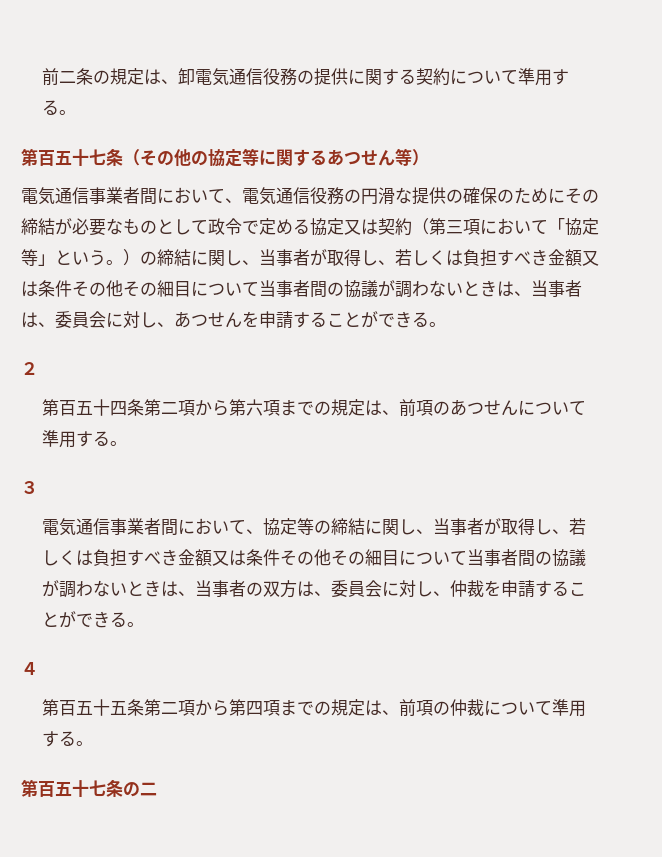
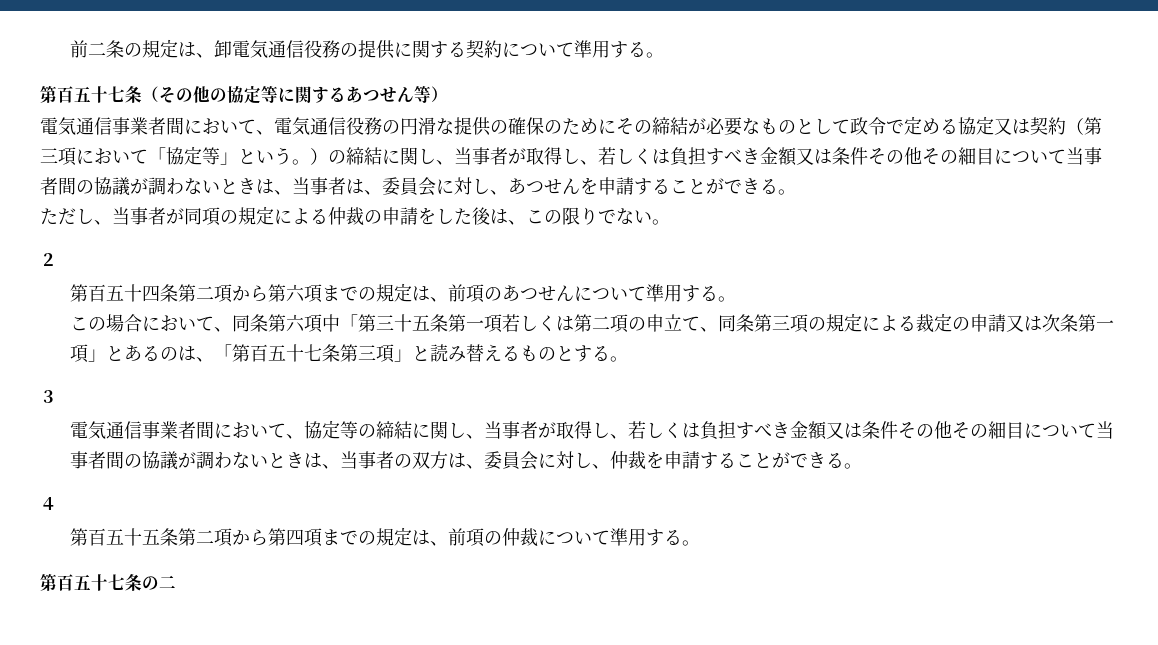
(446, 324) none -> [40,206,670,226] // ただし、当事者が同項の規定による仲裁の申請をした後は、この限りでない。
(128, 443) none -> [70,313,1115,333] [70,344,629,363] // この場合において、同条第六項中「第三十五条第一項若しくは第二項の申立て、同条第三項の規定による裁定の申請又は次条第一項」とあるのは、「第百五十七条第三項」と読み替えるものとする。

